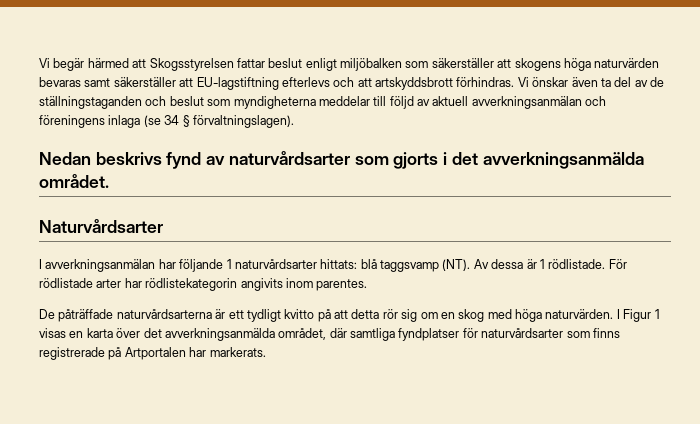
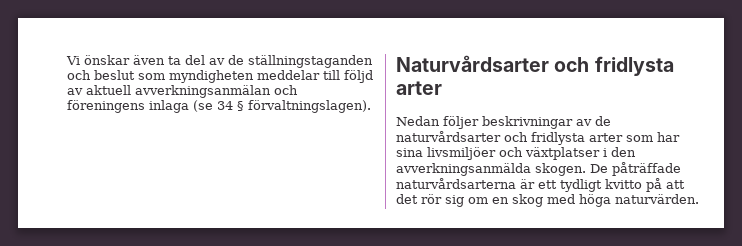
[39,58,660,71] [39,77,529,90] Vi begär härmed att Skogsstyrelsen fattar beslut enligt miljöbalken som säkerställer att skogens höga naturvärden bevaras samt säkerställer att EU-lagstiftning efterlevs och att artskyddsbrott förhindras. Vi -> [66,56,80,65] Vi
[233,96,316,109] myndigheterna -> [169,70,254,83] myndigheten
[39,151,644,169] [39,174,109,188] [39,219,163,233] [39,259,627,272] [39,278,368,291] Nedan beskrivs fynd av naturvårdsarter som gjorts i det avverkningsanmälda området. // Naturvårdsarter // I avverkningsanmälan har följande 1 naturvårdsarter hittats: blå taggsvamp (NT). Av dessa är 1 rödlistade. För rödlistade arter har rödlistekategorin angivits inom parentes. // -> [396,55,674,76] [396,81,442,95] [396,116,611,129] [396,131,680,145] [396,147,636,160] [396,163,586,176] Naturvårdsarter och fridlysta arter // Nedan följer beskrivningar av de naturvårdsarter och fridlysta arter som har sina livsmiljöer och växtplatser i den avverkningsanmälda skogen.
[351,309,380,319] detta -> [396,194,418,204] det
[616,309,660,322] [39,328,620,341] [39,347,266,360] I Figur 1 visas en karta över det avverkningsanmälda området, där samtliga fyndplatser för naturvårdsarter som finns registrerade på Artportalen har markerats. -> (699, 199) none

